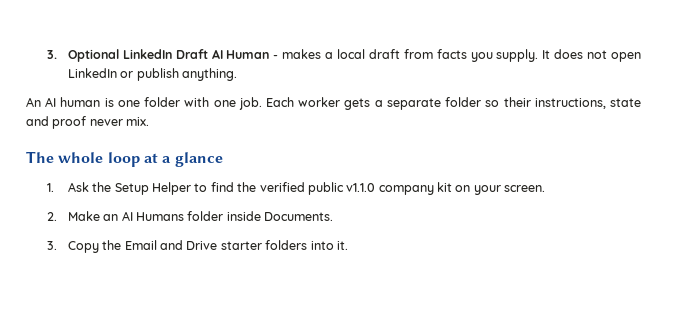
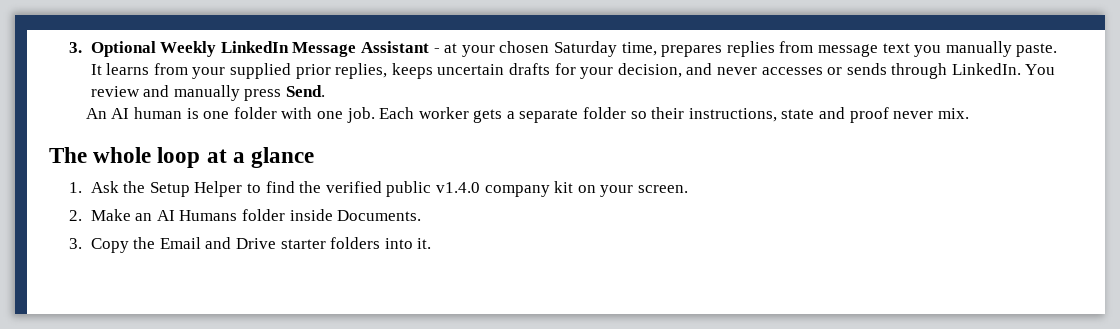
[122,49,641,62] [67,68,238,81] LinkedIn Draft AI Human - makes a local draft from facts you supply. It does not open LinkedIn or publish anything. -> [160,41,1058,57] [90,63,1056,79] [90,85,326,101] Weekly LinkedIn Message Assistant - at your chosen Saturday time, prepares replies from message text you manually paste. It learns from your supplied prior replies, keeps uncertain drafts for your decision, and never accesses or sends through LinkedIn. You review and manually press Send.
[346,183,376,192] v1.1.0 -> [435,182,480,193] v1.4.0

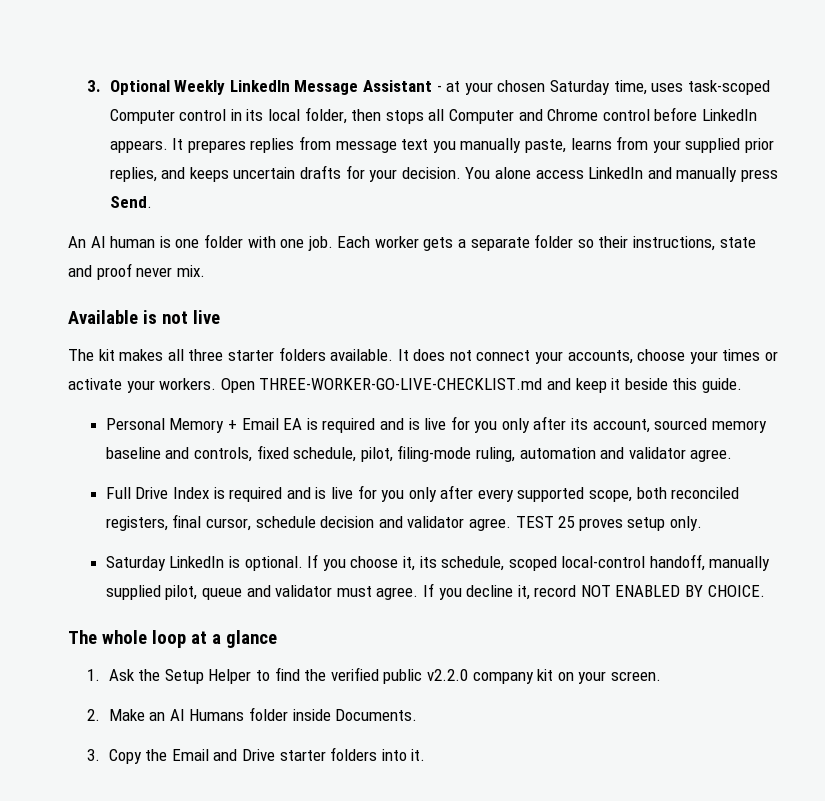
(657, 49) none -> [651,80,770,95] [109,107,757,124] [109,138,184,153] uses task-scoped Computer control in its local folder, then stops all Computer and Chrome control before LinkedIn appears. It
[1016,43,1058,57] [90,64,102,75] paste. It -> [524,139,566,153] paste,
(388, 71) none -> [161,167,186,179] and
[617,63,1056,79] [90,86,140,97] decision, and never accesses or sends through LinkedIn. You review -> [401,167,644,179] decision. You alone access LinkedIn
(969, 113) none -> [68,310,220,324] [68,347,779,364] [68,378,742,393] [105,416,767,433] [105,445,733,462] [105,485,740,502] [105,514,702,531] [105,554,771,571] [105,583,765,600] // Available is not live // The kit makes all three starter folders available. It does not connect your accounts, choose your times or activate your workers. Open THREE-WORKER-GO-LIVE-CHECKLIST.md and keep it beside this guide. // Personal Memory + Email EA is required and is live for you only after its account, sourced memory baseline and controls, fixed schedule, pilot, filing-mode ruling, automation and validator agree. // Full Drive Index is required and is live for you only after every supported scope, both reconciled registers, final cursor, schedule decision and validator agree. TEST 25 proves setup only. // Saturday LinkedIn is optional. If you choose it, its schedule, scoped local-control handoff, manually supplied pilot, queue and validator must agree. If you decline it, record NOT ENABLED BY CHOICE.
[435,182,480,193] v1.4.0 -> [426,669,468,681] v2.2.0

